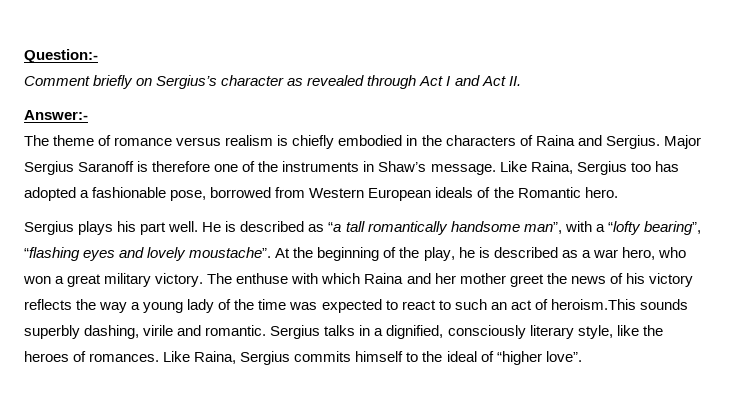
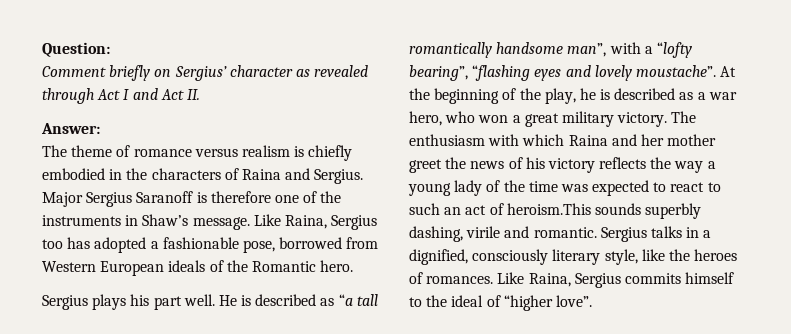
[24,49,98,63] Question:- -> [42,42,110,57] Question:
[156,75,218,89] Sergius’s -> [174,66,227,81] Sergius’
[24,110,88,120] Answer:- -> [41,123,100,134] Answer:
[236,273,289,284] enthuse -> [409,134,485,146] enthusiasm

